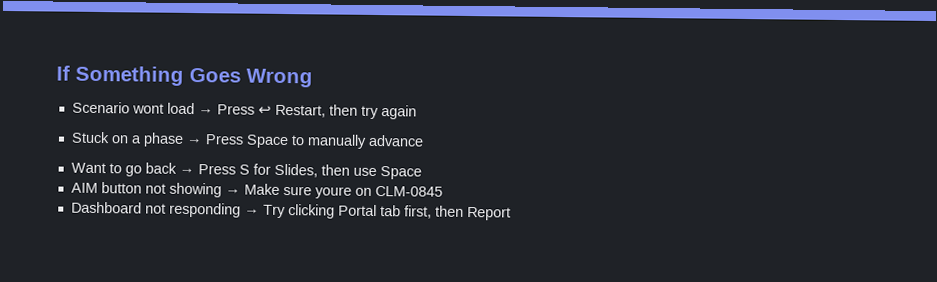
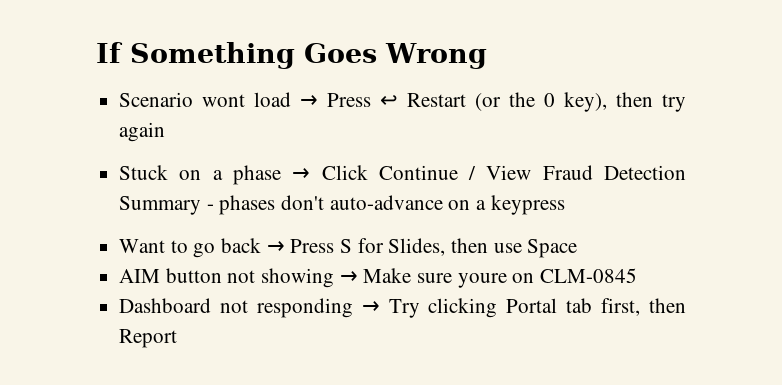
[274,104,326,118] Restart, -> [407,92,608,112] Restart (or the 0 key),
[204,134,424,149] Press Space to manually advance -> [321,165,686,180] [119,195,565,215] Click Continue / View Fraud Detection Summary - phases don't auto-advance on a keypress

